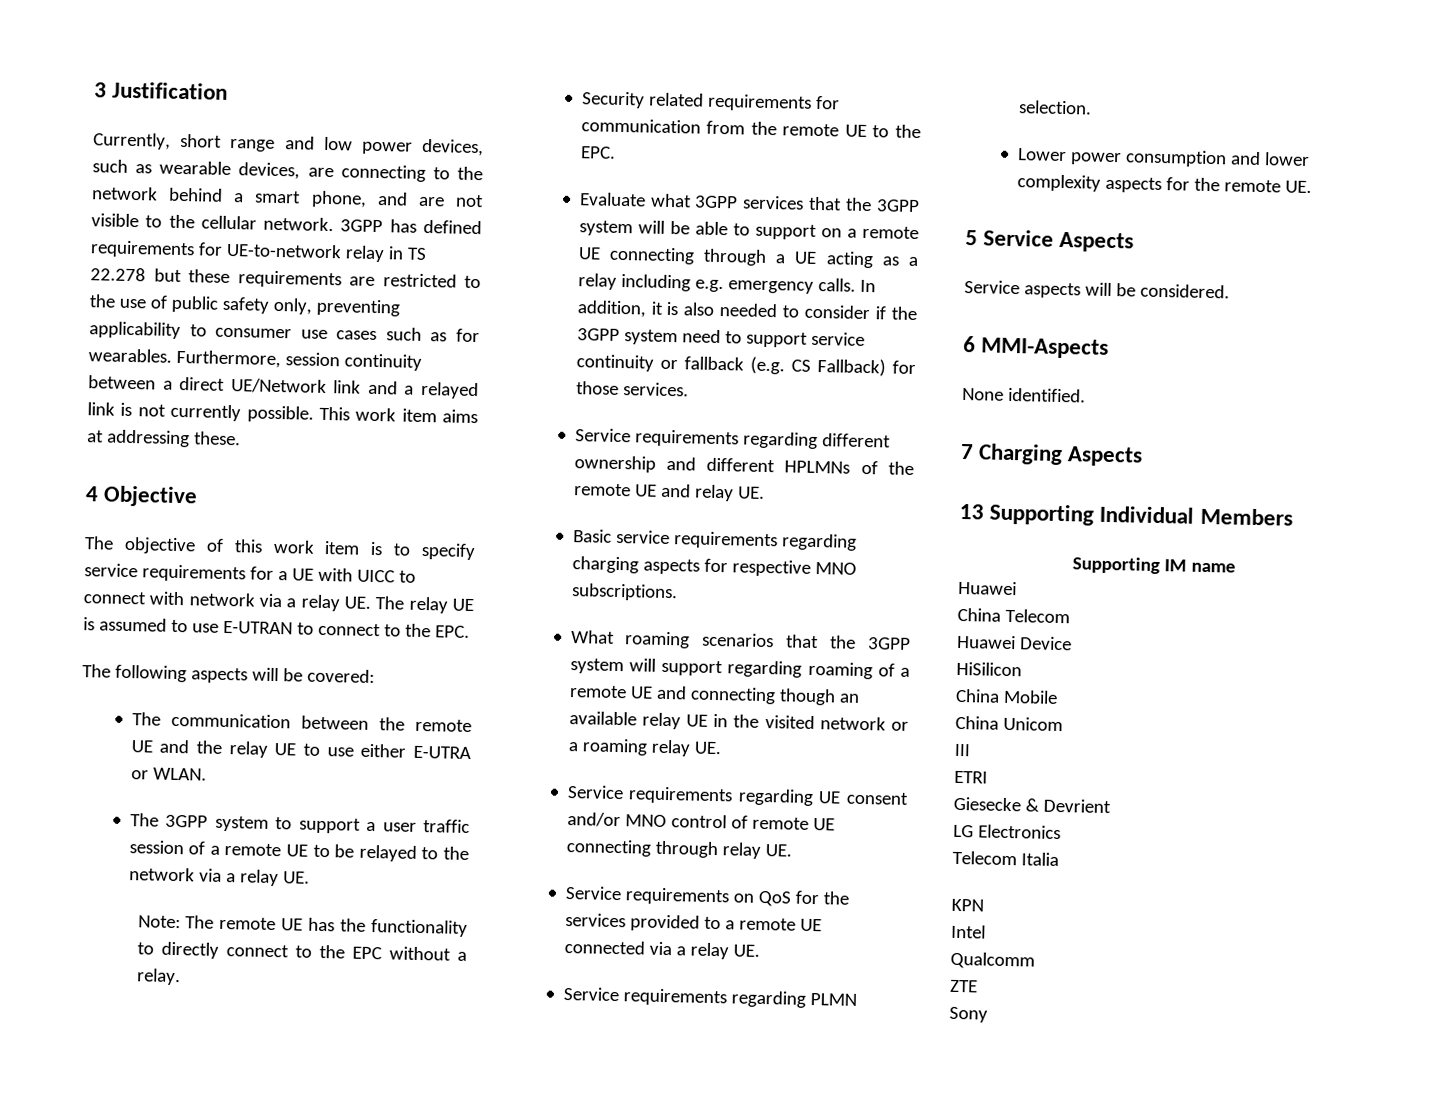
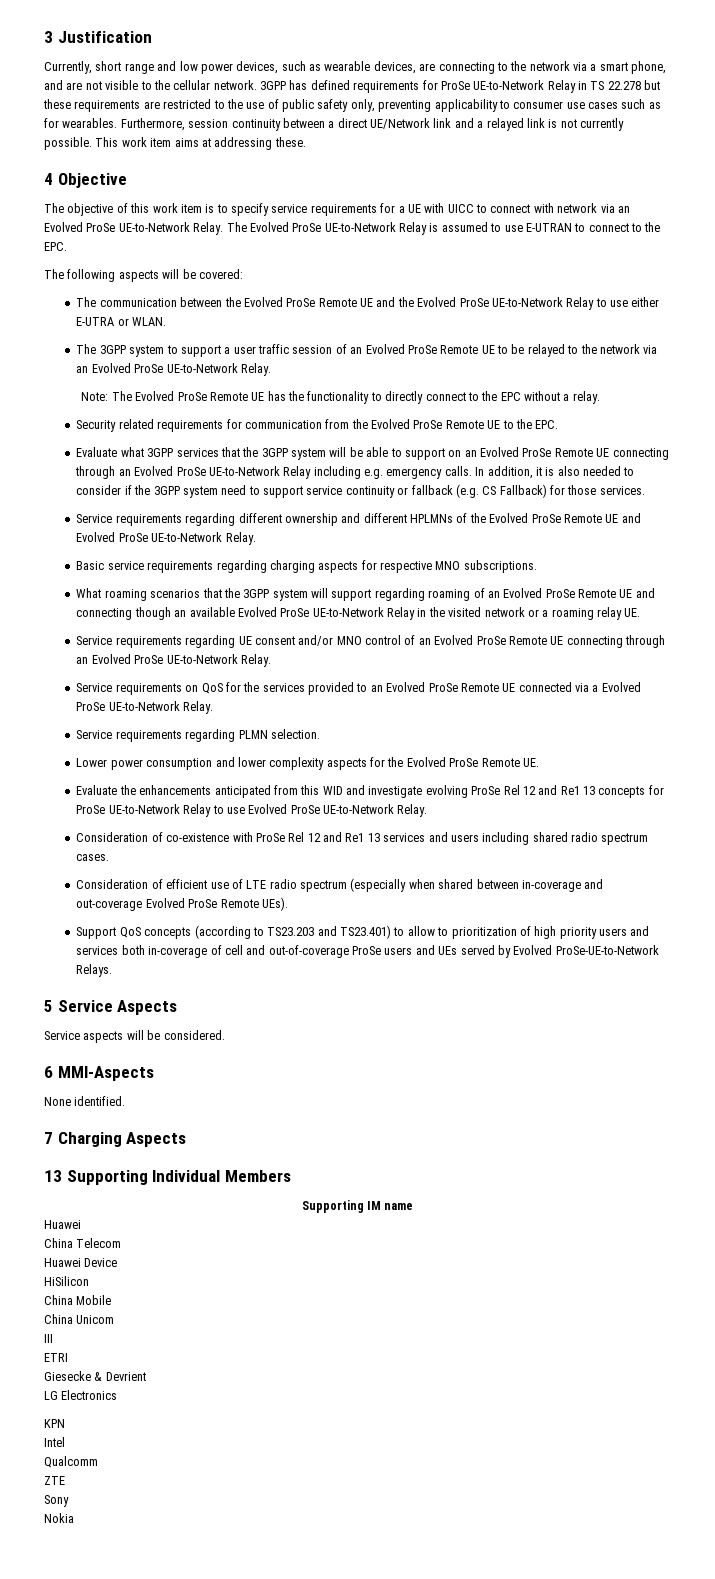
[168,187,224,202] behind -> [573,62,587,71] via
[225,242,385,263] UE-to-network relay -> [440,80,576,93] ProSe UE-to-Network Relay
[286,594,474,614] a relay UE. The relay UE -> [617,206,630,213] [44,222,427,235] an Evolved ProSe UE-to-Network Relay. The Evolved ProSe UE-to-Network Relay
[415,718,472,733] [130,739,297,758] remote UE and the relay UE -> [243,297,595,310] Evolved ProSe Remote UE and the Evolved ProSe UE-to-Network Relay
[209,843,282,857] a remote -> [350,344,479,354] an Evolved ProSe Remote
[225,869,310,887] a relay UE. -> [76,363,271,376] an Evolved ProSe UE-to-Network Relay.
[219,916,277,931] remote -> [135,391,248,401] Evolved ProSe Remote
[782,123,840,137] remote -> [371,419,484,429] Evolved ProSe Remote
[846,225,919,240] [577,246,918,269] [577,273,617,290] a remote UE connecting through a UE acting as a relay -> [464,447,669,460] [75,466,312,479] an Evolved ProSe Remote UE connecting through an Evolved ProSe UE-to-Network Relay
[573,483,765,502] remote UE and relay UE. -> [489,513,641,523] [76,532,256,545] Evolved ProSe Remote UE and Evolved ProSe UE-to-Network Relay.
[900,667,910,677] [568,685,627,699] a remote -> [487,588,617,598] an Evolved ProSe Remote
[641,712,709,730] relay UE -> [237,607,416,620] Evolved ProSe UE-to-Network Relay
[751,816,835,831] [565,838,792,859] remote UE connecting through relay UE. -> [418,635,666,648] [76,654,271,667] an Evolved ProSe Remote UE connecting through an Evolved ProSe UE-to-Network Relay.
[724,917,822,932] [563,939,760,960] a remote UE connected via a relay UE. -> [370,682,641,692] [76,701,214,714] an Evolved ProSe Remote UE connected via a Evolved ProSe UE-to-Network Relay.
[1223,179,1312,194] remote UE. -> [406,757,539,767] [76,785,664,798] [76,804,428,817] [76,832,649,845] [76,854,110,861] [76,878,604,892] [76,897,288,911] [76,925,650,939] [76,945,659,958] [76,964,113,977] Evolved ProSe Remote UE. // Evaluate the enhancements anticipated from this WID and investigate evolving ProSe Rel 12 and Re1 13 concepts for ProSe UE-to-Network Relay to use Evolved ProSe UE-to-Network Relay. // Consideration of co-existence with ProSe Rel 12 and Re1 13 services and users including shared radio spectrum cases. // Consideration of efficient use of LTE radio spectrum (especially when shared between in-coverage and out-coverage Evolved ProSe Remote UEs). // Support QoS concepts (according to TS23.203 and TS23.401) to allow to prioritization of high priority users and services both in-coverage of cell and out-of-coverage ProSe users and UEs served by Evolved ProSe-UE-to-Network Relays.
[952,850,1059,867] // Telecom Italia -> (118, 1395) none
(988, 1014) none -> [44,1513,74,1523] // Nokia

